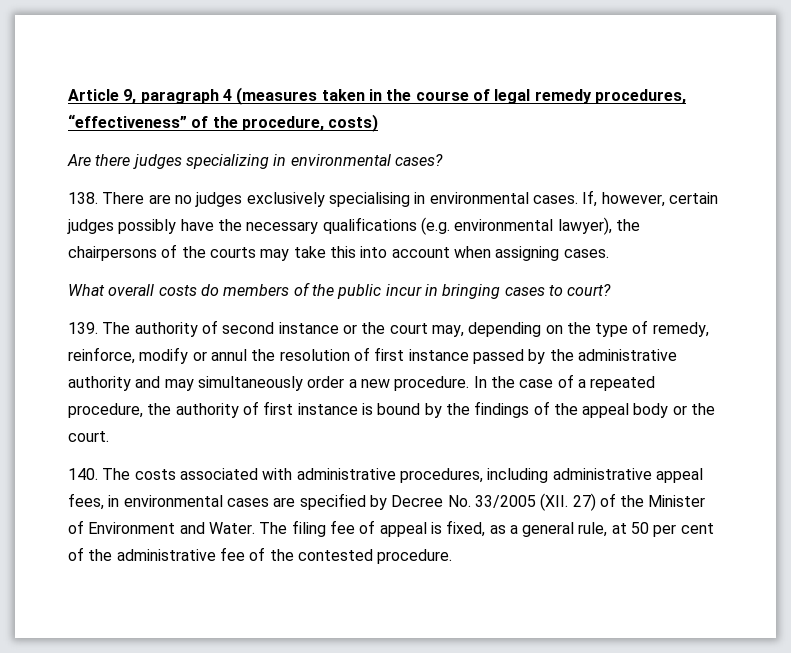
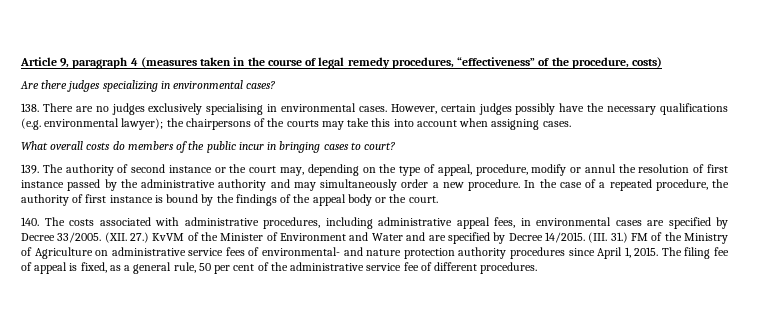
[582,190,665,207] If, however, -> [390,104,437,114] However,
[557,217,612,235] lawyer), -> [121,118,164,130] lawyer);
[652,322,709,337] [68,347,135,364] remedy, reinforce, -> [437,164,528,176] appeal, procedure,
[447,493,596,511] No. 33/2005 (XII. 27) -> [57,232,185,243] 33/2005. (XII. 27.) KvVM
[208,522,255,534] Water. -> [371,232,728,244] [21,247,659,259] Water and are specified by Decree 14/2015. (III. 31.) FM of the Ministry of Agriculture on administrative service fees of environmental- and nature protection authority procedures since April 1, 2015.
[611,523,627,534] at -> (196, 267) none
[219,547,453,564] fee of the contested procedure. -> [366,262,538,274] service fee of different procedures.

